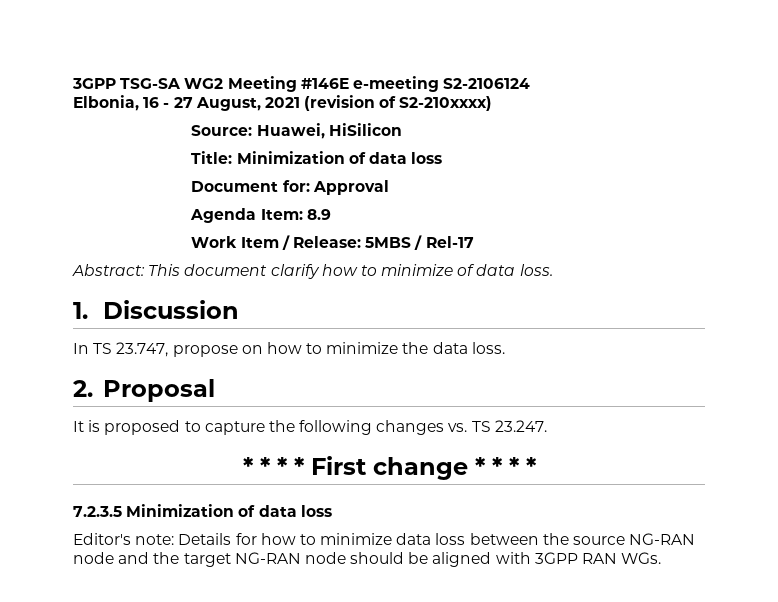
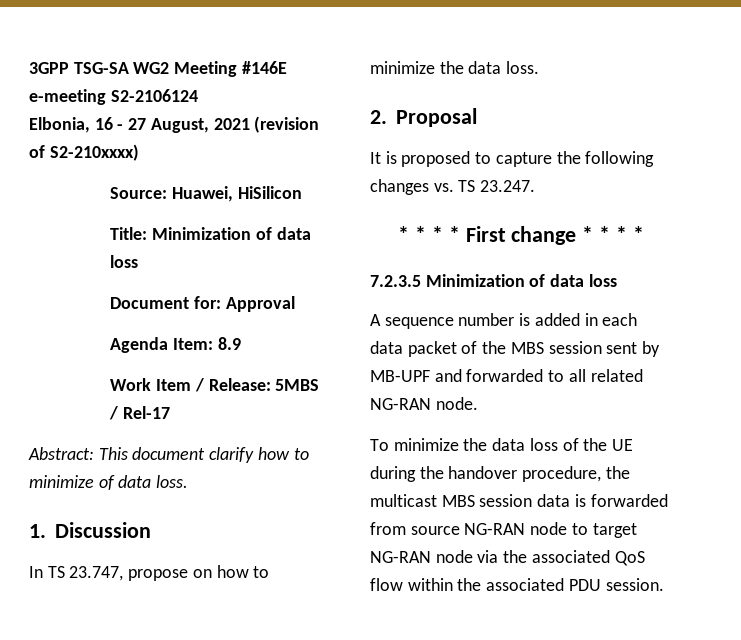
[73,533,569,545] Editor's note: Details for how to minimize data loss between the -> [370,313,638,329] [370,341,661,357] [370,369,643,382] [370,397,478,410] [370,438,634,451] [370,466,630,482] [370,494,668,507] [370,522,406,535] A sequence number is added in each data packet of the MBS session sent by MB-UPF and forwarded to all related NG-RAN node. // To minimize the data loss of the UE during the handover procedure, the multicast MBS session data is forwarded from
[118,552,180,564] and the -> [571,523,588,535] to
[350,552,662,567] should be aligned with 3GPP RAN WGs. -> [477,550,645,566] [370,578,664,591] via the associated QoS flow within the associated PDU session.

